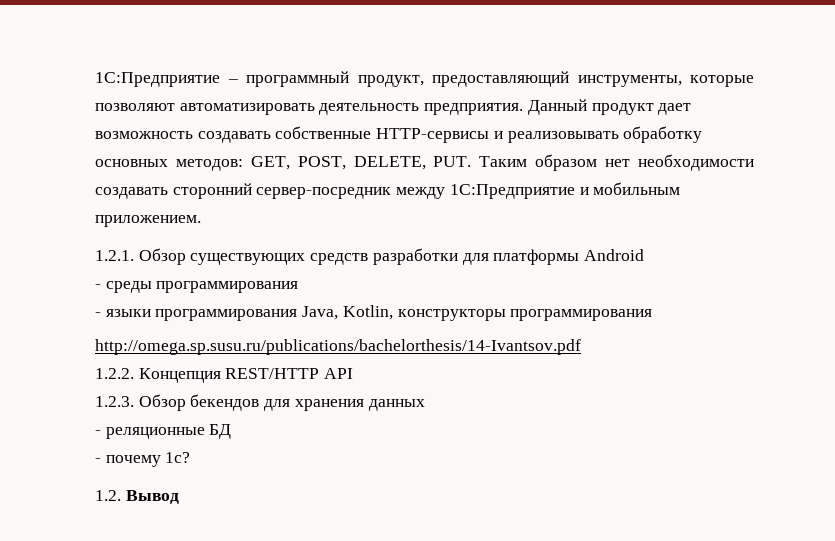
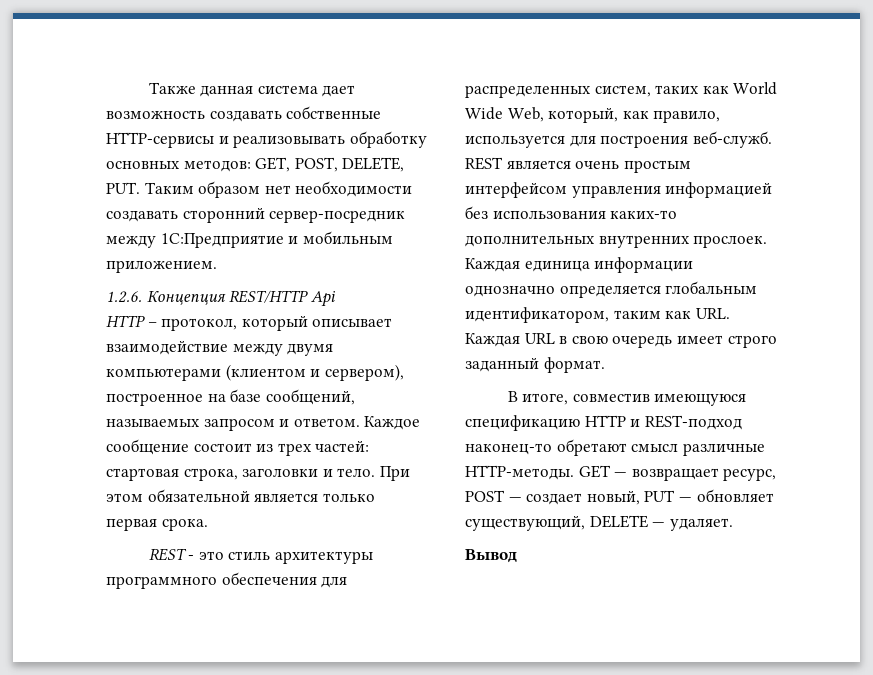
[95,71,754,87] [95,99,654,115] 1С:Предприятие – программный продукт, предоставляющий инструменты, которые позволяют автоматизировать деятельность предприятия. Данный продукт -> [148,82,318,97] Также данная система
[95,248,645,265] [95,281,299,293] [95,305,653,321] [95,339,581,355] [95,368,354,383] [95,394,425,411] [95,424,232,439] [95,452,191,467] [95,490,121,501] 1.2.1. Обзор существующих средств разработки для платформы Android // - среды программирования // - языки программирования Java, Kotlin, конструкторы программирования // http://omega.sp.susu.ru/publications/bachelorthesis/14-Ivantsov.pdf // 1.2.2. Концепция REST/HTTP API // 1.2.3. Обзор бекендов для хранения данных // - реляционные БД // - почему 1с? // 1.2. -> [106,290,336,307] [106,315,393,331] [106,340,334,356] [106,364,404,381] [106,389,355,406] [106,416,421,431] [106,439,370,456] [106,466,410,481] [106,489,375,502] [106,518,208,531] [148,548,373,564] [106,572,348,589] [465,82,778,98] [465,107,721,123] [465,131,772,148] [465,157,691,173] [465,182,773,198] [465,206,678,219] [465,235,768,248] [465,257,694,273] [465,281,758,298] [465,307,730,323] [465,333,777,348] [465,357,605,373] [507,391,747,406] [465,415,742,431] [465,439,765,456] [465,465,777,481] [465,489,774,505] [465,515,733,531] 1.2.6. Концепция REST/HTTP Api // HTTP – протокол, который описывает взаимодействие между двумя компьютерами (клиентом и сервером), построенное на базе сообщений, называемых запросом и ответом. Каждое сообщение состоит из трех частей: стартовая строка, заголовки и тело. При этом обязательной является только первая срока. // REST - это стиль архитектуры программного обеспечения для распределенных систем, таких как World Wide Web, который, как правило, используется для построения веб-служб. REST является очень простым интерфейсом управления информацией без использования каких-то дополнительных внутренних прослоек. Каждая единица информации однозначно определяется глобальным идентификатором, таким как URL. Каждая URL в свою очередь имеет строго заданный формат. // В итоге, совместив имеющуюся спецификацию HTTP и REST-подход наконец-то обретают смысл различные HTTP-методы. GET — возвращает ресурс, POST — создает новый, PUT — обновляет существующий, DELETE — удаляет. //

